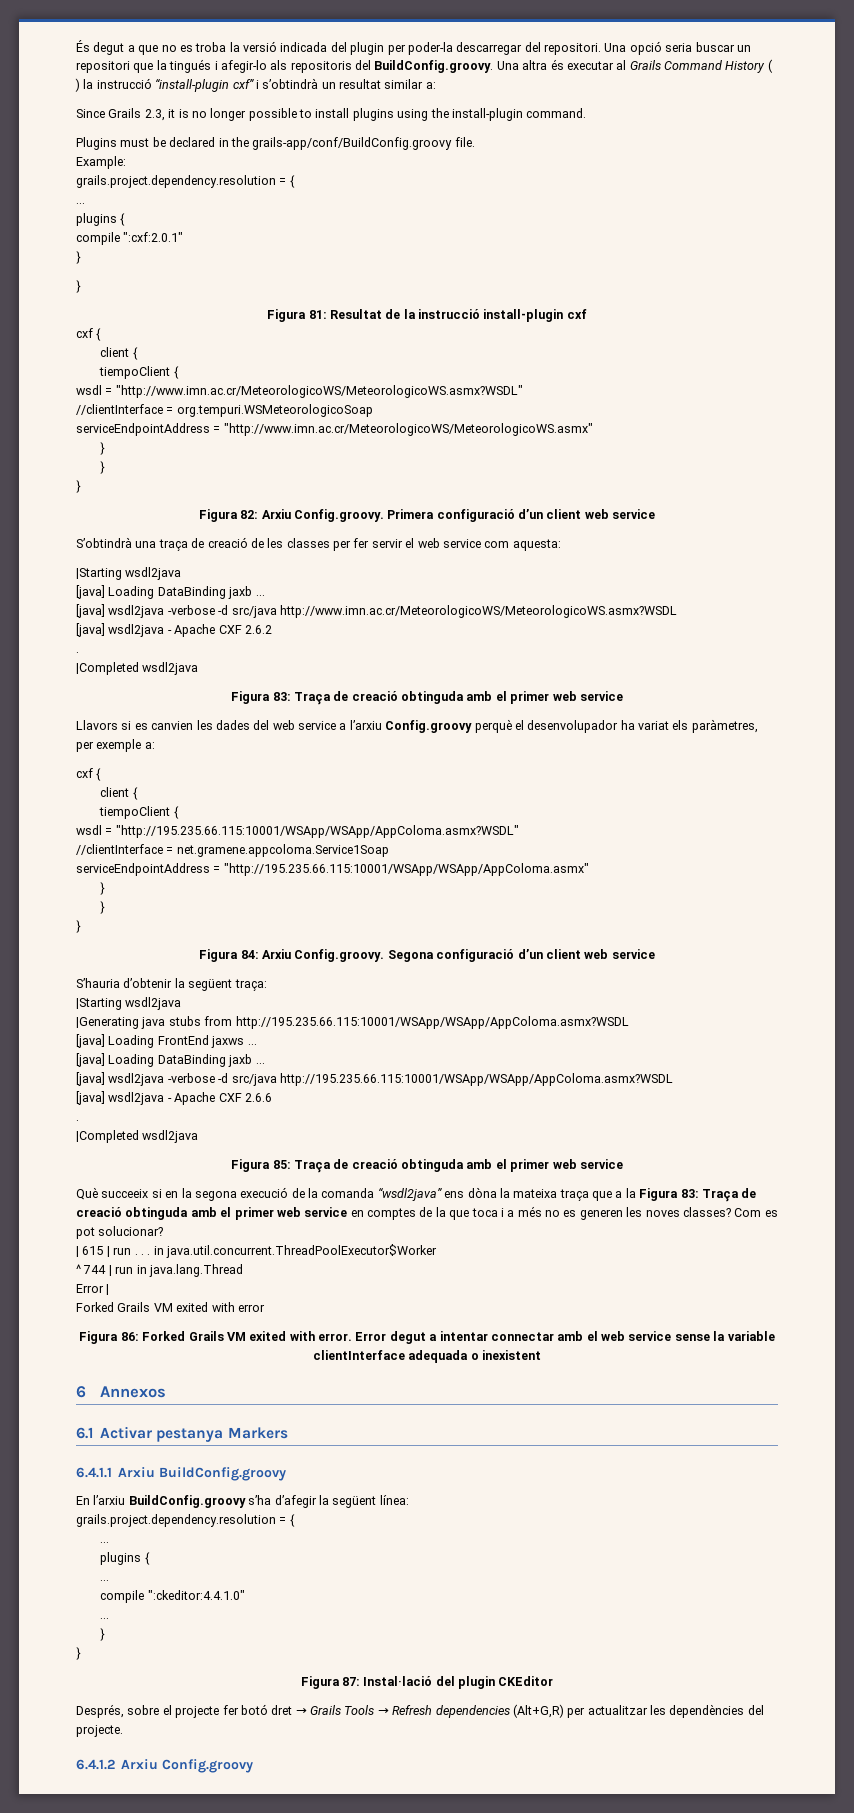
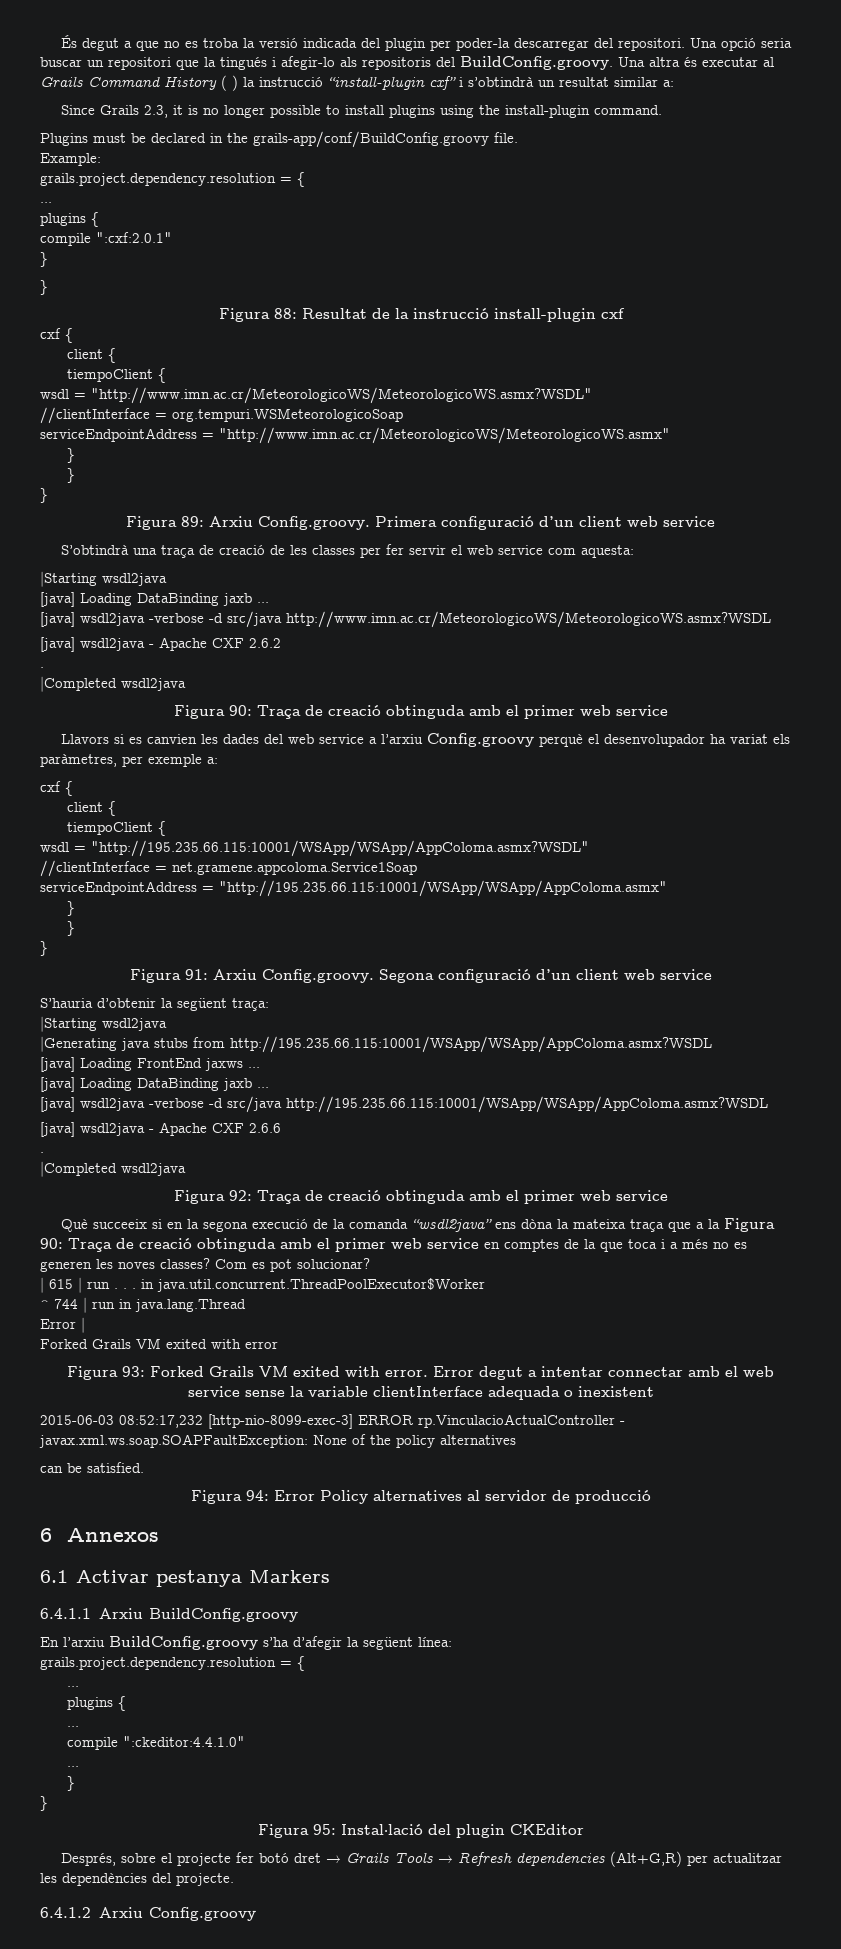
[308,310,327,319] 81: -> [273,308,297,319] 88:
[240,510,259,519] 82: -> [181,516,204,527] 89:
[272,692,291,701] 83: -> [228,705,252,716] 90:
[240,950,259,959] 84: -> [184,969,208,980] 91:
[272,1160,291,1169] 85: -> [228,1190,252,1201] 92:
[680,1189,699,1198] 83: -> [40,1238,63,1249] 90:
[120,1332,139,1341] 86: -> [122,1366,145,1377] 93:
(542, 1355) none -> [40,1414,625,1429] [39,1434,516,1448] [40,1462,144,1473] [190,1490,651,1504] // 2015-06-03 08:52:17,232 [http-nio-8099-exec-3] ERROR rp.VinculacioActualController - javax.xml.ws.soap.SOAPFaultException: None of the policy alternatives // can be satisfied. // Figura 94: Error Policy alternatives al servidor de producció
[341,1677,360,1686] 87: -> [312,1824,336,1835] 95:

